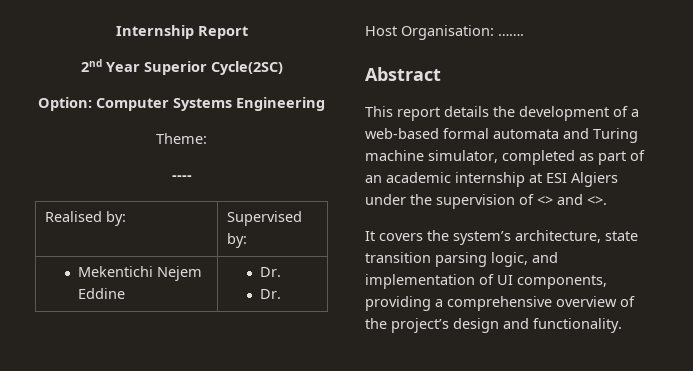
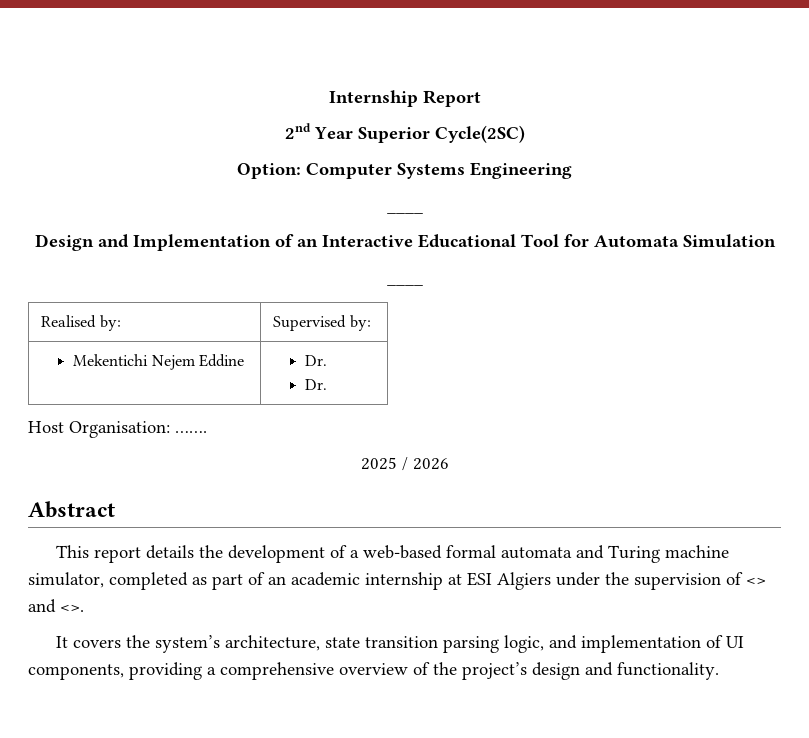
[156,133,207,144] [171,175,192,180] Theme: // ---- -> [386,211,423,214] [34,234,776,251] [386,283,423,286] ____ // Design and Implementation of an Interactive Educational Tool for Automata Simulation // ____
(524, 35) none -> [360,457,449,471] // 2025 / 2026

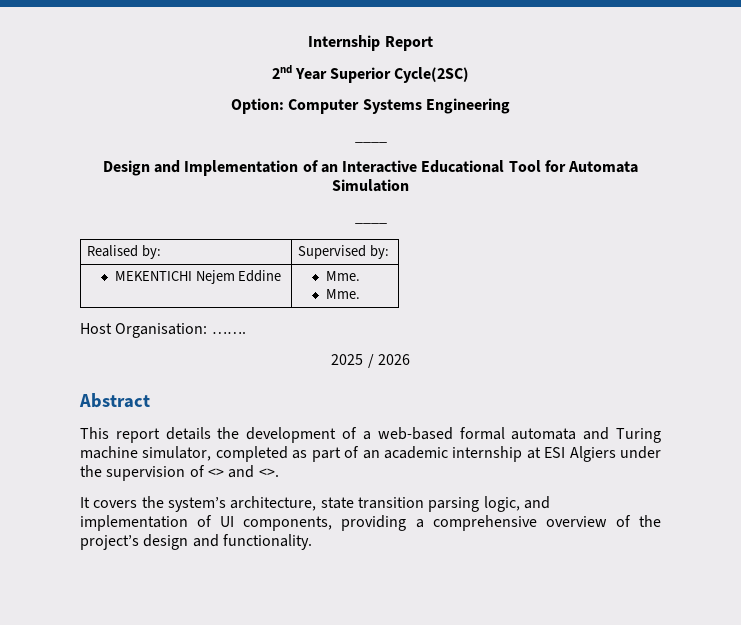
[73,354,149,366] Mekentichi -> [114,271,192,281] MEKENTICHI
[305,355,328,366] [305,379,328,390] Dr. // Dr. -> [325,271,360,281] [325,289,360,299] Mme. // Mme.

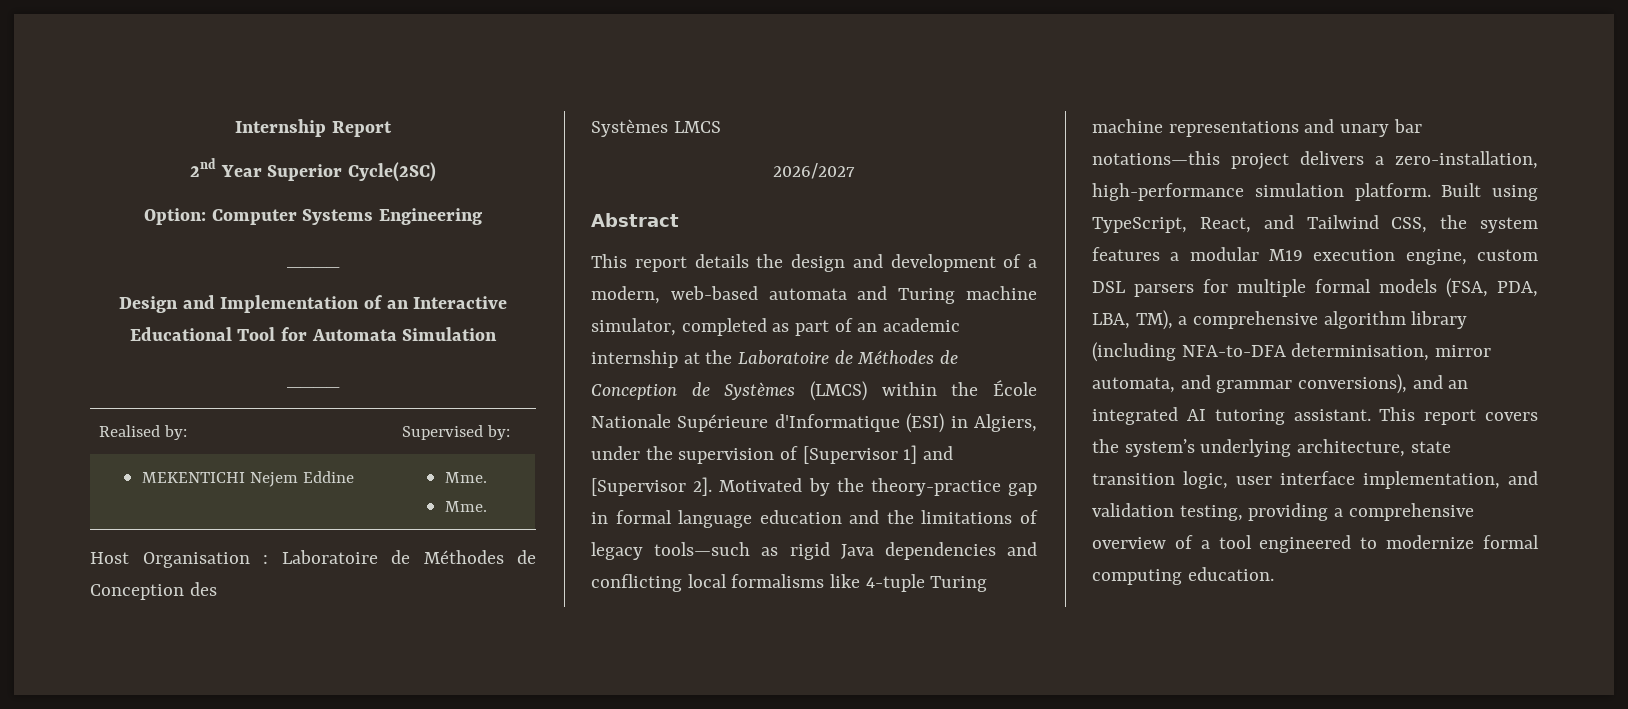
[115,323,246,338] [331,354,410,368] Organisation: ……. // 2025 / 2026 -> [142,550,536,568] [90,582,217,600] [591,119,721,137] [773,163,855,179] Organisation : Laboratoire de Méthodes de Conception des // Systèmes LMCS // 2026/2027
(240, 433) none -> [791,254,883,272] design and
[377,427,505,440] web-based formal -> [591,286,758,304] modern, web-based
[544,446,662,462] [80,465,279,481] [80,497,90,508] ESI Algiers under the supervision of <> and <>. // It -> [705,350,959,365] [591,380,1037,401] [591,413,1037,433] [591,445,954,464] [591,477,1037,496] [591,510,1038,528] [591,542,1037,560] [591,574,988,592] [1092,119,1422,137] [1092,151,1538,170] [1092,183,1538,201] [1092,215,1538,233] [1092,247,1538,265] [1092,278,1538,298] [1092,310,1468,330] [1092,342,1492,362] [1092,374,1469,394] [1092,407,1477,425] the Laboratoire de Méthodes de Conception de Systèmes (LMCS) within the École Nationale Supérieure d'Informatique (ESI) in Algiers, under the supervision of [Supervisor 1] and [Supervisor 2]. Motivated by the theory-practice gap in formal language education and the limitations of legacy tools—such as rigid Java dependencies and conflicting local formalisms like 4-tuple Turing machine representations and unary bar notations—this project delivers a zero-installation, high-performance simulation platform. Built using TypeScript, React, and Tailwind CSS, the system features a modular M19 execution engine, custom DSL parsers for multiple formal models (FSA, PDA, LBA, TM), a comprehensive algorithm library (including NFA-to-DFA determinisation, mirror automata, and grammar conversions), and an integrated AI tutoring assistant. This report
(226, 504) none -> [1200,439,1292,457] underlying
[428,496,550,512] [80,515,333,531] parsing logic, and implementation of UI components, -> [1183,471,1538,489] [1092,503,1243,521] logic, user interface implementation, and validation testing,
[638,515,661,527] [80,534,312,550] the project’s design and functionality. -> [1200,535,1539,553] [1092,567,1274,585] a tool engineered to modernize formal computing education.

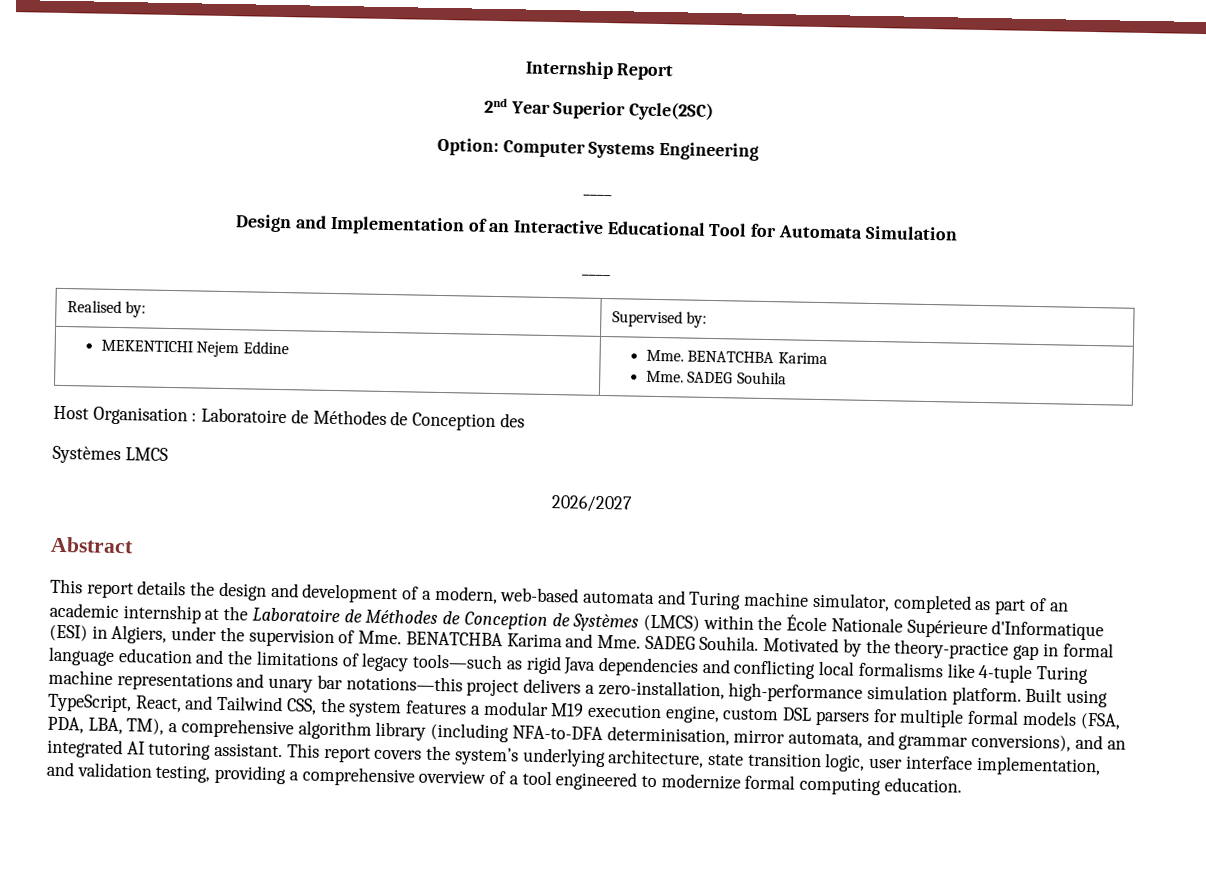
[444,501,487,512] // Mme. -> [687,350,828,365] [645,370,787,385] BENATCHBA Karima // Mme. SADEG Souhila
[802,445,954,464] [591,477,713,496] [Supervisor 1] and [Supervisor 2]. -> [358,630,760,651] Mme. BENATCHBA Karima and Mme. SADEG Souhila.

